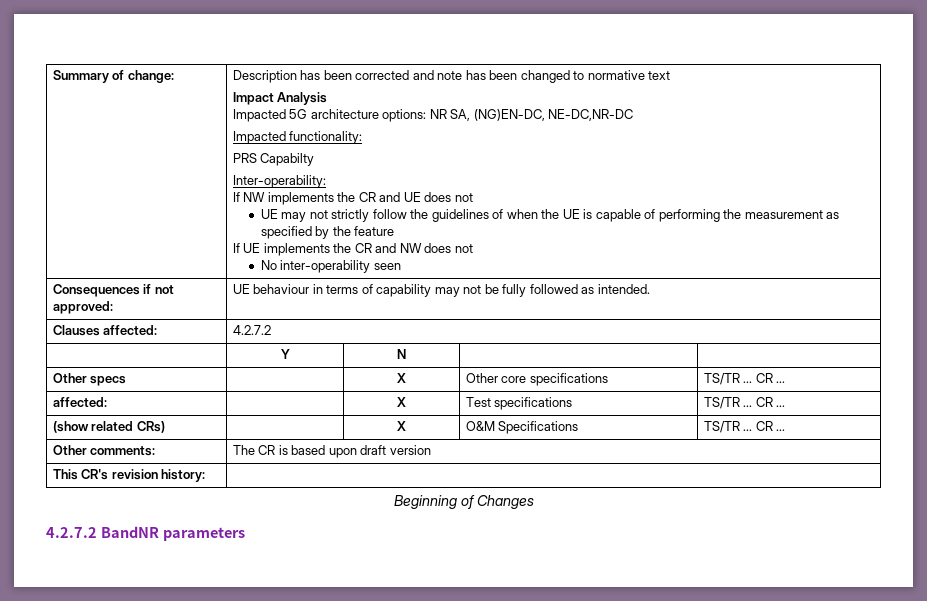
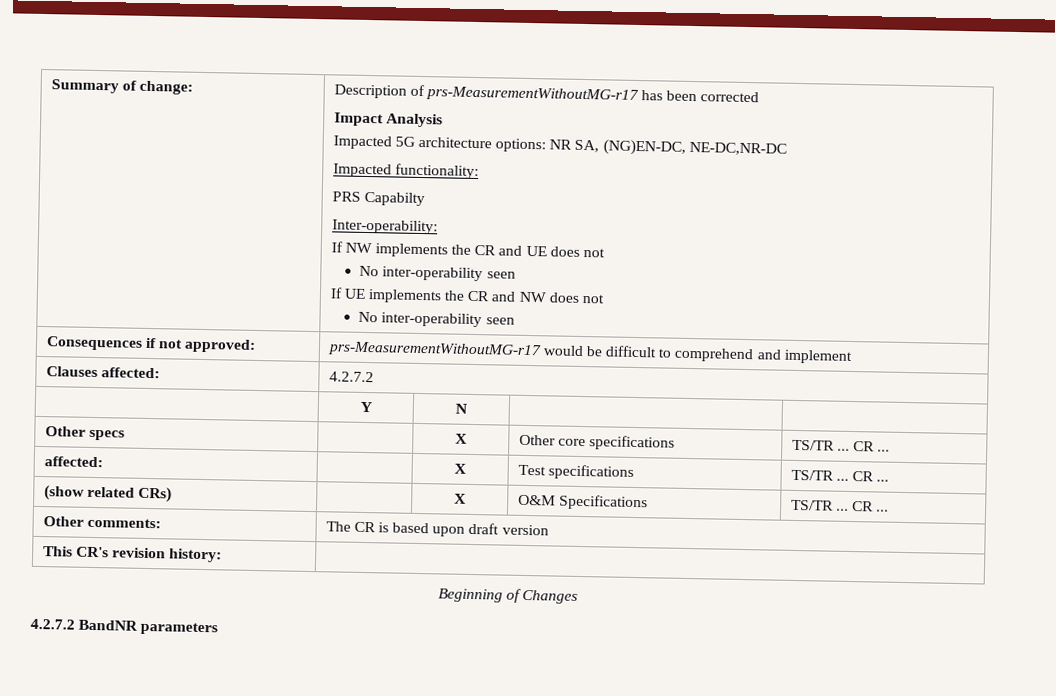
(297, 76) none -> [409,84,639,104] of prs-MeasurementWithoutMG-r17
[412,70,671,83] and note has been changed to normative text -> (760, 97) none
[260,209,840,222] [260,226,395,239] UE may not strictly follow the guidelines of when the UE is capable of performing the measurement as specified by the feature -> [359,265,516,282] No inter-operability seen
[232,284,650,297] UE behaviour in terms of capability may not be fully followed as intended. -> [327,341,853,364] prs-MeasurementWithoutMG-r17 would be difficult to comprehend and implement

